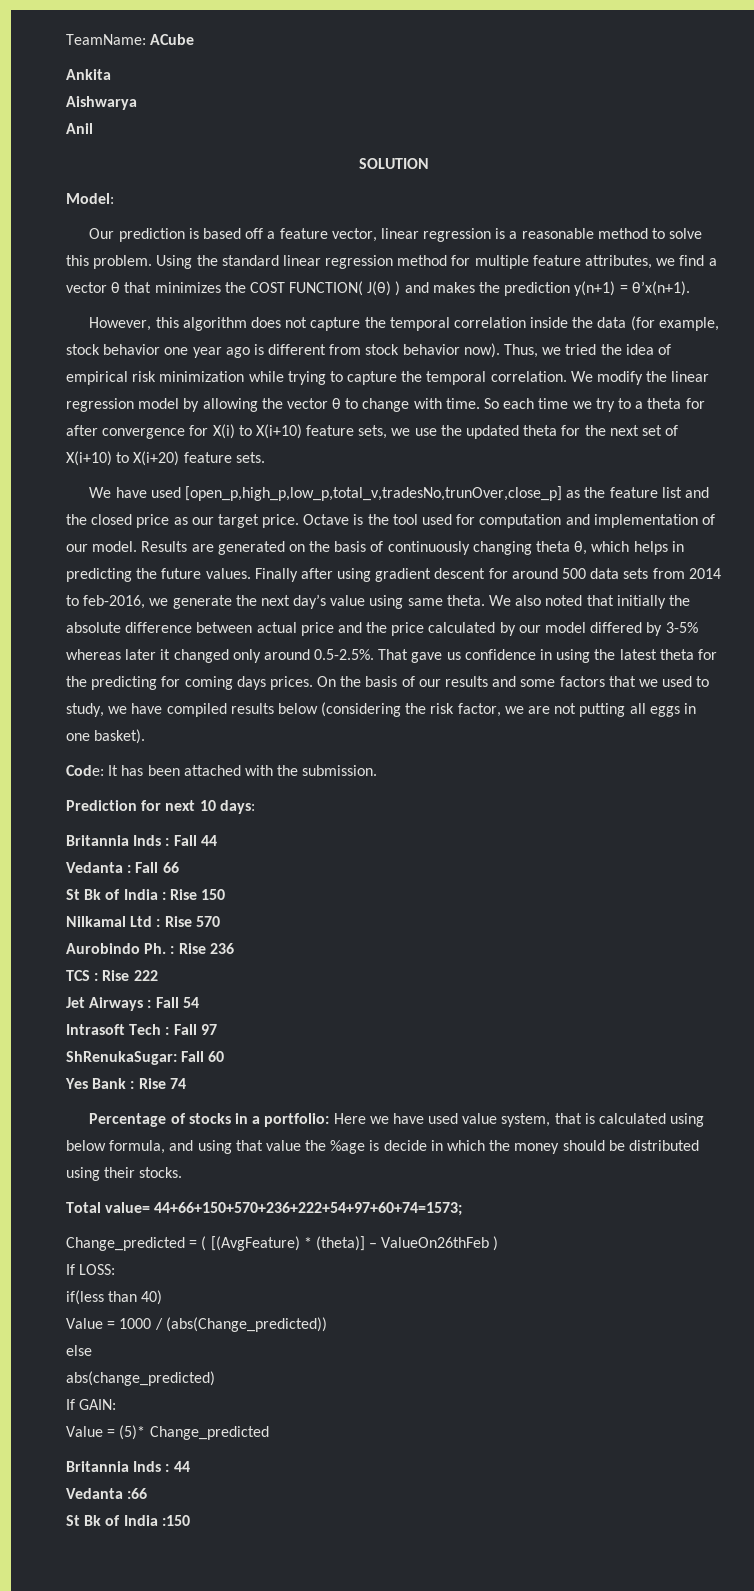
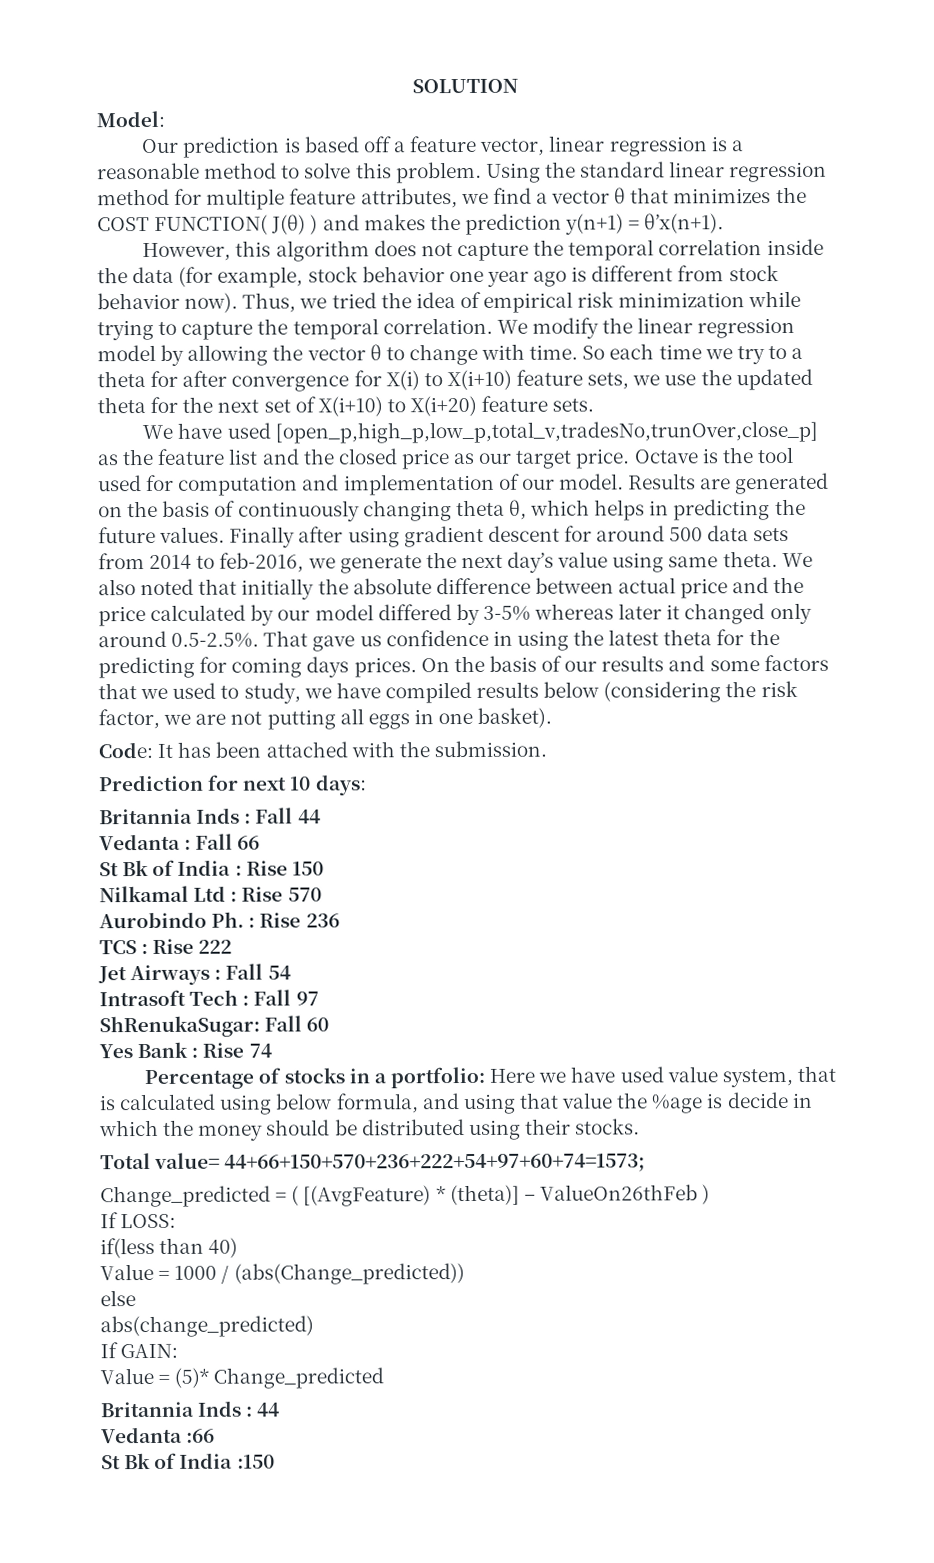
[66,34,195,45] [66,69,111,80] [66,96,137,110] [66,123,93,134] TeamName: ACube // Ankita // Aishwarya // Anil // -> (411, 86) none

